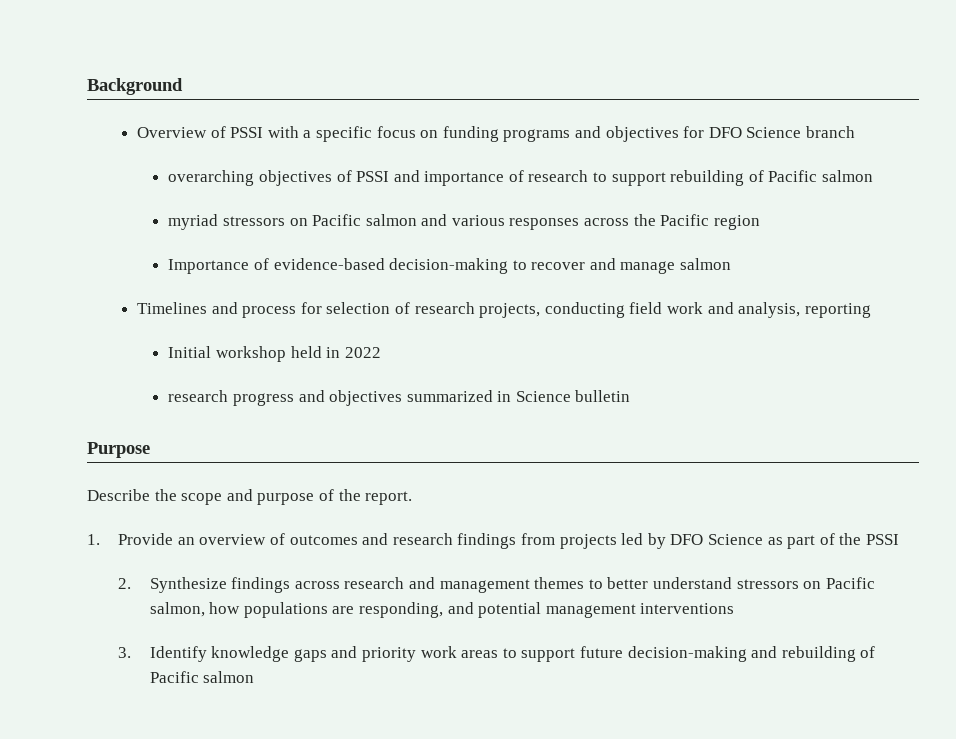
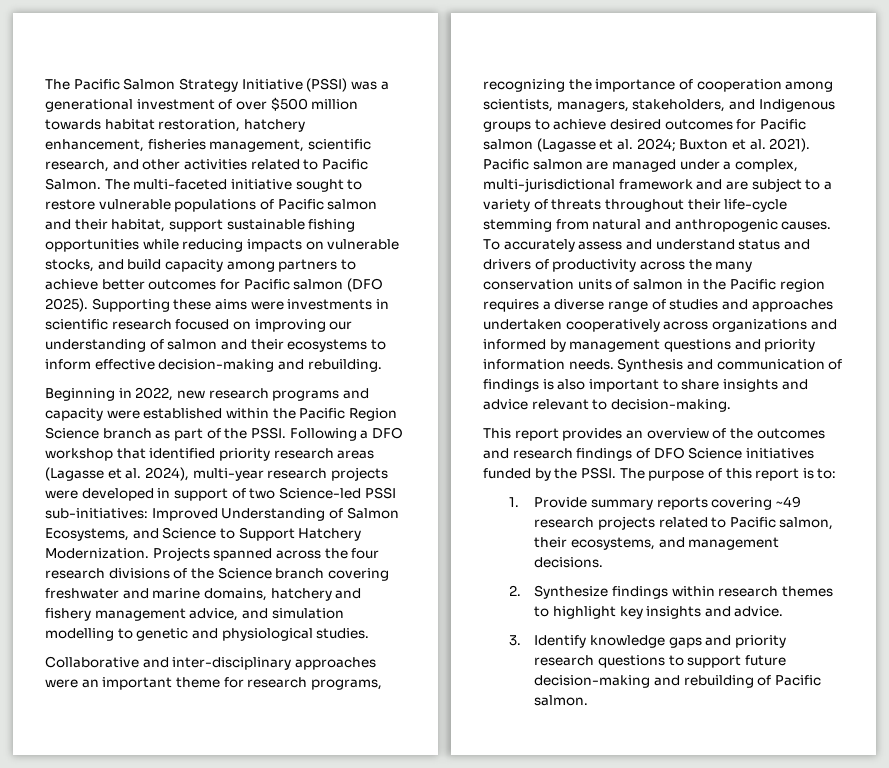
[87,78,183,95] [137,126,855,142] [168,170,873,186] [168,214,760,230] [168,258,732,274] [137,302,871,318] [168,346,381,362] [168,390,631,406] [87,442,150,458] [87,489,413,505] [87,533,174,545] Background // Overview of PSSI with a specific focus on funding programs and objectives for DFO Science branch // overarching objectives of PSSI and importance of research to support rebuilding of Pacific salmon // myriad stressors on Pacific salmon and various responses across the Pacific region // Importance of evidence-based decision-making to recover and manage salmon // Timelines and process for selection of research projects, conducting field work and analysis, reporting // Initial workshop held in 2022 // research progress and objectives summarized in Science bulletin // Purpose // Describe the scope and purpose of the report. // 1. Provide -> [45,78,389,92] [45,97,359,112] [45,119,305,132] [45,139,371,152] [45,159,368,172] [45,178,363,192] [45,199,378,212] [45,219,356,232] [45,239,400,252] [45,259,356,272] [45,278,383,292] [45,298,389,312] [45,319,353,332] [45,339,386,352] [45,359,382,372] [45,387,369,401] [45,408,397,421] [45,427,403,441] [45,448,375,461] [45,467,388,481] [45,487,396,501] [45,507,399,521] [45,527,362,541] [45,547,380,561] [45,567,389,581] [45,588,362,601] [45,608,344,621] [45,628,370,641] [45,656,376,670] [45,677,382,690] [483,79,834,92] [483,99,835,112] [483,119,806,132] [483,138,811,152] [483,159,798,172] [483,178,832,192] [483,199,788,212] [483,219,832,232] [483,239,810,252] [483,259,753,272] [483,279,825,292] [483,299,833,312] [483,319,837,332] [483,339,816,352] [483,358,843,372] [483,379,808,392] [483,399,731,412] [483,428,623,441] The Pacific Salmon Strategy Initiative (PSSI) was a generational investment of over $500 million towards habitat restoration, hatchery enhancement, fisheries management, scientific research, and other activities related to Pacific Salmon. The multi-faceted initiative sought to restore vulnerable populations of Pacific salmon and their habitat, support sustainable fishing opportunities while reducing impacts on vulnerable stocks, and build capacity among partners to achieve better outcomes for Pacific salmon (DFO 2025). Supporting these aims were investments in scientific research focused on improving our understanding of salmon and their ecosystems to inform effective decision-making and rebuilding. // Beginning in 2022, new research programs and capacity were established within the Pacific Region Science branch as part of the PSSI. Following a DFO workshop that identified priority research areas (Lagasse et al. 2024), multi-year research projects were developed in support of two Science-led PSSI sub-initiatives: Improved Understanding of Salmon Ecosystems, and Science to Support Hatchery Modernization. Projects spanned across the four research divisions of the Science branch covering freshwater and marine domains, hatchery and fishery management advice, and simulation modelling to genetic and physiological studies. // Collaborative and inter-disciplinary approaches were an important theme for research programs, recognizing the importance of cooperation among scientists, managers, stakeholders, and Indigenous groups to achieve desired outcomes for Pacific salmon (Lagasse et al. 2024; Buxton et al. 2021). Pacific salmon are managed under a complex, multi-jurisdictional framework and are subject to a variety of threats throughout their life-cycle stemming from natural and anthropogenic causes. To accurately assess and understand status and drivers of productivity across the many conservation units of salmon in the Pacific region requires a diverse range of studies and approaches undertaken cooperatively across organizations and informed by management questions and priority information needs. Synthesis and communication of findings is also important to share insights and advice relevant to decision-making. // This report provides
(286, 539) none -> [729,428,753,439] the
[521,533,899,549] [118,577,875,593] [149,602,735,618] from projects led by DFO Science as part of the PSSI // 2. Synthesize findings across research and management themes to better understand stressors on Pacific salmon, how populations are responding, and potential management interventions -> [635,447,814,459] [483,467,837,481] [508,496,801,510] [534,516,834,530] [534,537,780,550] [534,557,604,568] [508,585,833,599] [534,606,784,619] of DFO Science initiatives funded by the PSSI. The purpose of this report is to: // 1. Provide summary reports covering ~49 research projects related to Pacific salmon, their ecosystems, and management decisions. // 2. Synthesize findings within research themes to highlight key insights and advice.
[420,646,499,658] work areas -> [534,655,665,668] research questions
[203,671,255,683] salmon -> [534,695,589,706] salmon.

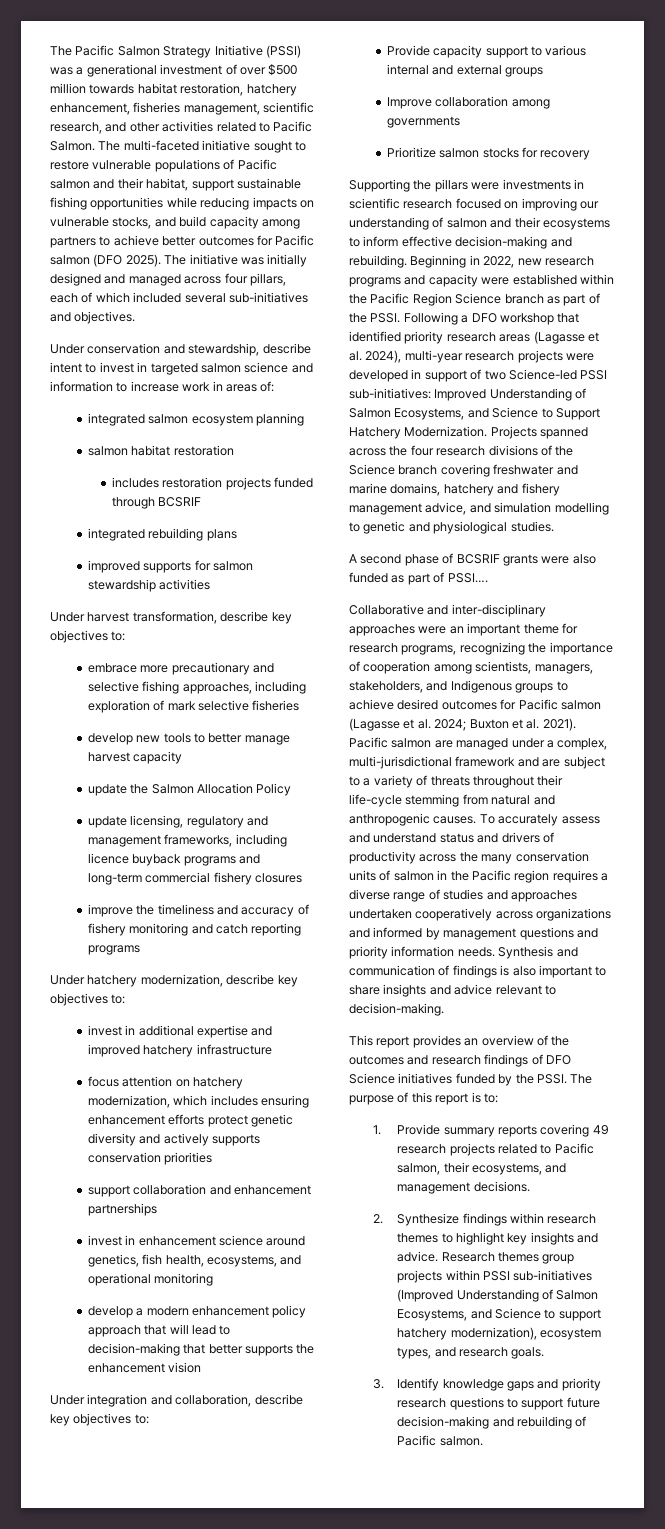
[91,298,247,312] Supporting these aims -> [164,254,308,267] [50,273,286,286] [50,292,308,303] [50,311,136,324] [50,343,311,356] [50,362,313,375] [50,381,275,392] [87,413,304,426] [87,445,234,456] [111,477,314,490] [111,497,202,509] [87,528,237,541] [87,560,253,573] [87,579,211,592] [50,611,292,624] [50,630,126,643] [87,662,274,675] [87,681,306,694] [87,700,300,713] [87,733,290,745] [87,751,183,764] [87,783,292,796] [87,815,268,828] [87,834,287,847] [87,853,260,866] [87,872,302,885] [87,904,309,917] [87,923,302,936] [87,945,140,955] [50,974,298,987] [50,993,126,1006] [87,1025,273,1038] [87,1044,272,1057] [87,1076,243,1089] [87,1095,309,1108] [87,1114,293,1127] [87,1133,260,1146] [87,1152,213,1165] [87,1184,311,1197] [87,1203,157,1216] [87,1235,306,1246] [87,1254,302,1267] [87,1273,214,1286] [87,1305,307,1318] [87,1324,231,1337] [87,1343,315,1356] [87,1362,202,1373] [50,1394,303,1407] [50,1413,149,1426] [386,45,587,58] [386,64,543,77] [386,96,550,109] [386,116,460,128] [386,147,591,160] [349,179,468,192] The initiative was initially designed and managed across four pillars, each of which included several sub-initiatives and objectives. // Under conservation and stewardship, describe intent to invest in targeted salmon science and information to increase work in areas of: // integrated salmon ecosystem planning // salmon habitat restoration // includes restoration projects funded through BCSRIF // integrated rebuilding plans // improved supports for salmon stewardship activities // Under harvest transformation, describe key objectives to: // embrace more precautionary and selective fishing approaches, including exploration of mark selective fisheries // develop new tools to better manage harvest capacity // update the Salmon Allocation Policy // update licensing, regulatory and management frameworks, including licence buyback programs and long-term commercial fishery closures // improve the timeliness and accuracy of fishery monitoring and catch reporting programs // Under hatchery modernization, describe key objectives to: // invest in additional expertise and improved hatchery infrastructure // focus attention on hatchery modernization, which includes ensuring enhancement efforts protect genetic diversity and actively supports conservation priorities // support collaboration and enhancement partnerships // invest in enhancement science around genetics, fish health, ecosystems, and operational monitoring // develop a modern enhancement policy approach that will lead to decision-making that better supports the enhancement vision // Under integration and collaboration, describe key objectives to: // Provide capacity support to various internal and external groups // Improve collaboration among governments // Prioritize salmon stocks for recovery // Supporting the pillars
(382, 365) // -> (407, 261) none
(370, 633) none -> [349,553,596,566] [349,572,488,585] // A second phase of BCSRIF grants were also funded as part of PSSI….
[775,496,801,508] ~49 -> [592,1125,609,1135] 49
(784, 611) none -> [441,1252,575,1264] [397,1270,593,1283] [397,1289,599,1302] [397,1308,601,1321] [397,1327,601,1340] [397,1347,545,1359] Research themes group projects within PSSI sub-initiatives (Improved Understanding of Salmon Ecosystems, and Science to support hatchery modernization), ecosystem types, and research goals.

